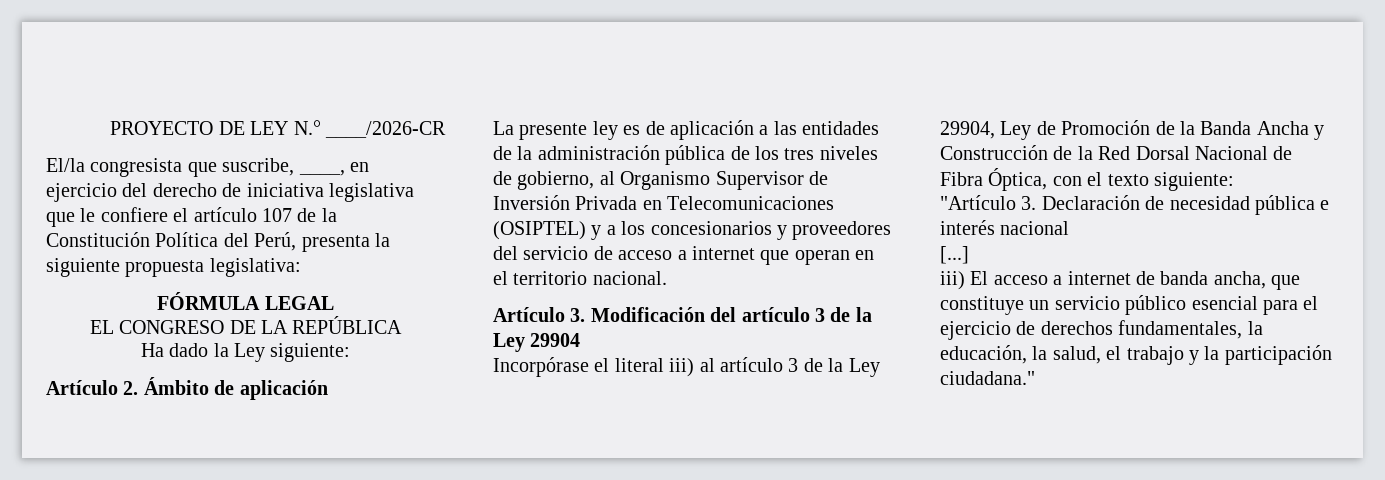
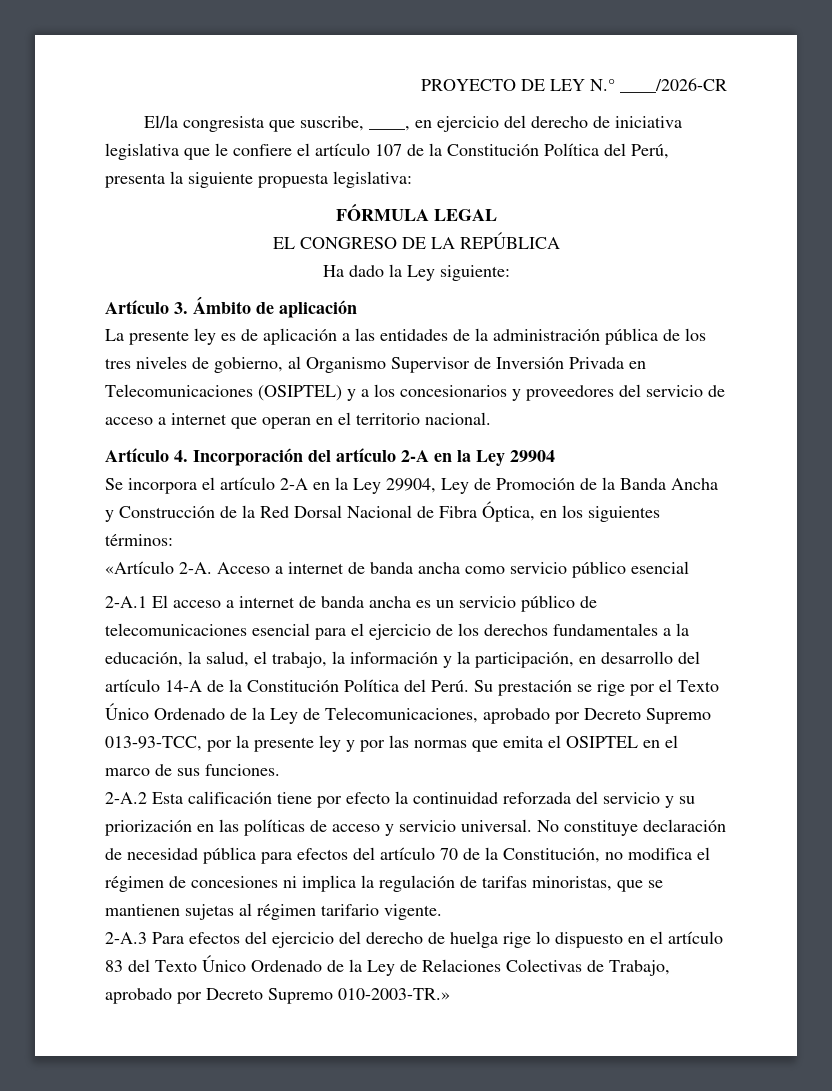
[123,381,139,395] 2. -> [174,302,188,314] 3.
[570,307,872,322] [493,333,581,352] [493,357,823,377] 3. Modificación del artículo 3 de la Ley 29904 // Incorpórase el literal iii) al artículo 3 de -> [174,448,555,466] [105,477,330,494] 4. Incorporación del artículo 2-A en la Ley 29904 // Se incorpora el artículo 2-A en
[1052,172,1234,191] [940,195,1330,215] [940,220,1070,235] [940,246,969,264] [940,271,965,290] con el texto siguiente: // "Artículo 3. Declaración de necesidad pública e interés nacional // [...] // iii) -> [540,505,660,522] [105,534,173,546] [105,561,689,578] [105,596,147,608] en los siguientes términos: // «Artículo 2-A. Acceso a internet de banda ancha como servicio público esencial // 2-A.1
[1213,271,1301,290] [940,296,1024,315] ancha, que constituye -> [369,596,431,608] ancha es
(1187, 305) none -> [580,596,597,608] [105,623,247,636] de telecomunicaciones
[1040,320,1243,339] derechos fundamentales, -> [458,623,671,636] los derechos fundamentales a
[1126,345,1332,365] [940,371,1035,385] trabajo y la participación ciudadana." -> [272,651,700,668] [105,679,719,696] [105,703,711,724] [105,735,678,752] [105,764,280,776] [105,791,695,808] [105,819,726,836] [105,847,710,864] [105,875,663,892] [105,903,442,920] [105,931,723,948] [105,955,670,976] [105,988,450,1004] trabajo, la información y la participación, en desarrollo del artículo 14-A de la Constitución Política del Perú. Su prestación se rige por el Texto Único Ordenado de la Ley de Telecomunicaciones, aprobado por Decreto Supremo 013-93-TCC, por la presente ley y por las normas que emita el OSIPTEL en el marco de sus funciones. // 2-A.2 Esta calificación tiene por efecto la continuidad reforzada del servicio y su priorización en las políticas de acceso y servicio universal. No constituye declaración de necesidad pública para efectos del artículo 70 de la Constitución, no modifica el régimen de concesiones ni implica la regulación de tarifas minoristas, que se mantienen sujetas al régimen tarifario vigente. // 2-A.3 Para efectos del ejercicio del derecho de huelga rige lo dispuesto en el artículo 83 del Texto Único Ordenado de la Ley de Relaciones Colectivas de Trabajo, aprobado por Decreto Supremo 010-2003-TR.»

